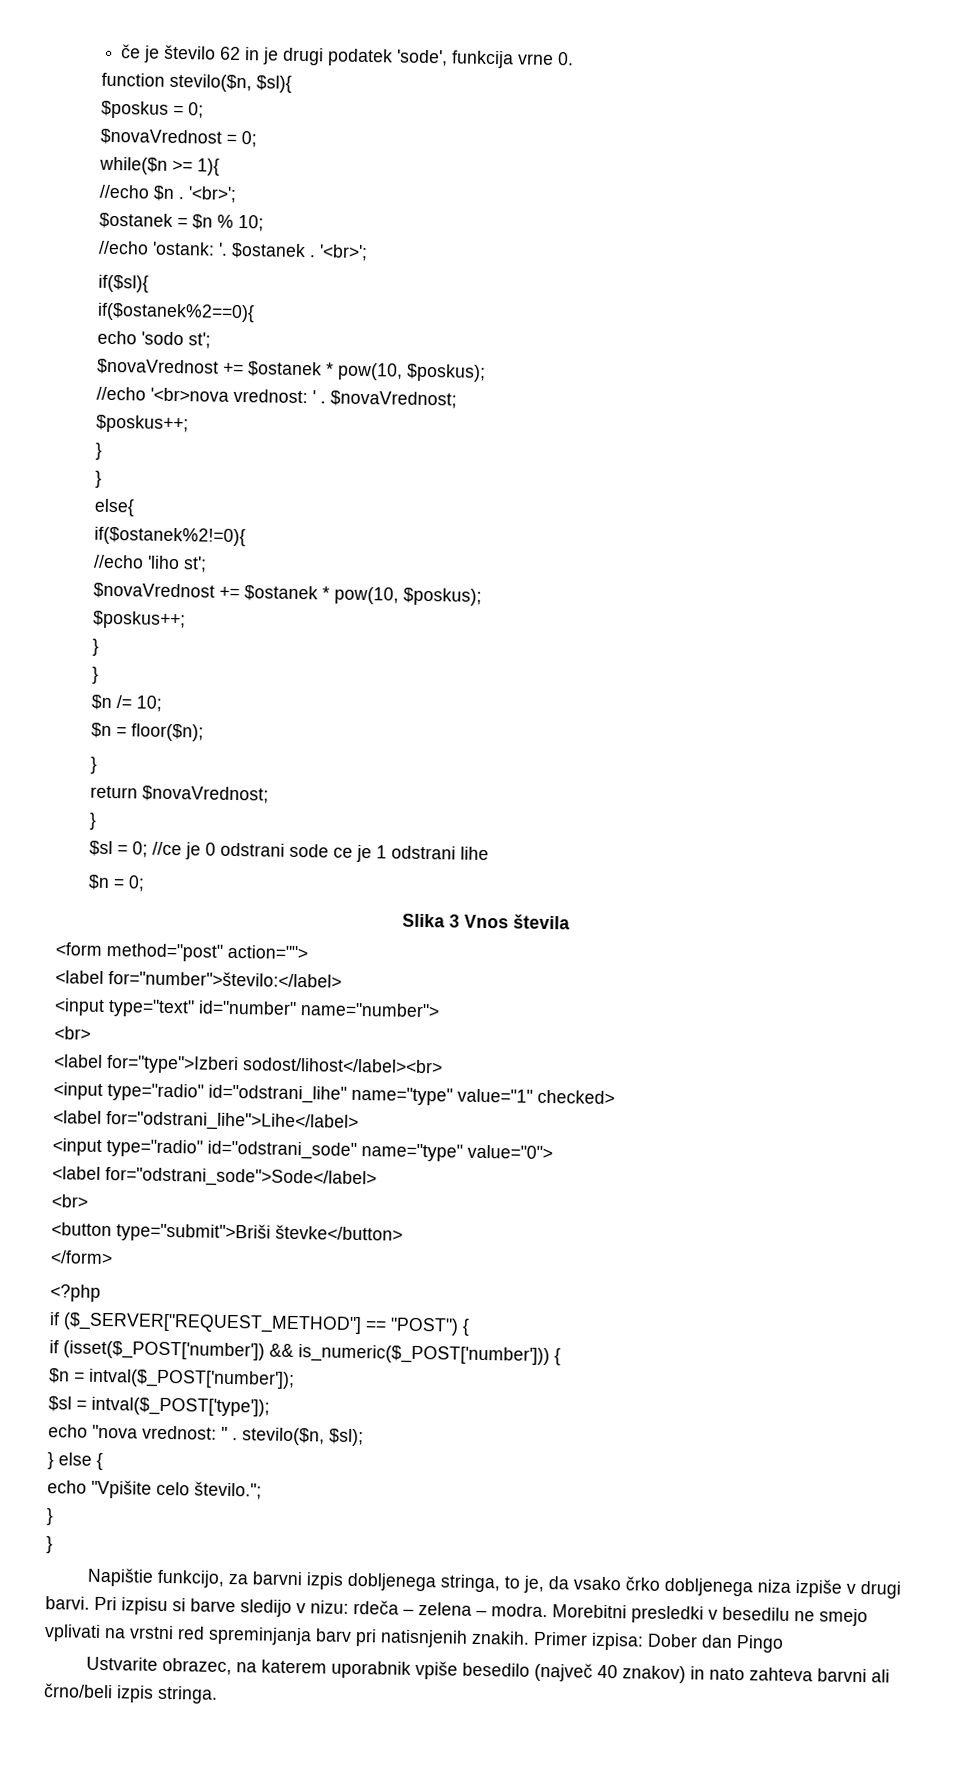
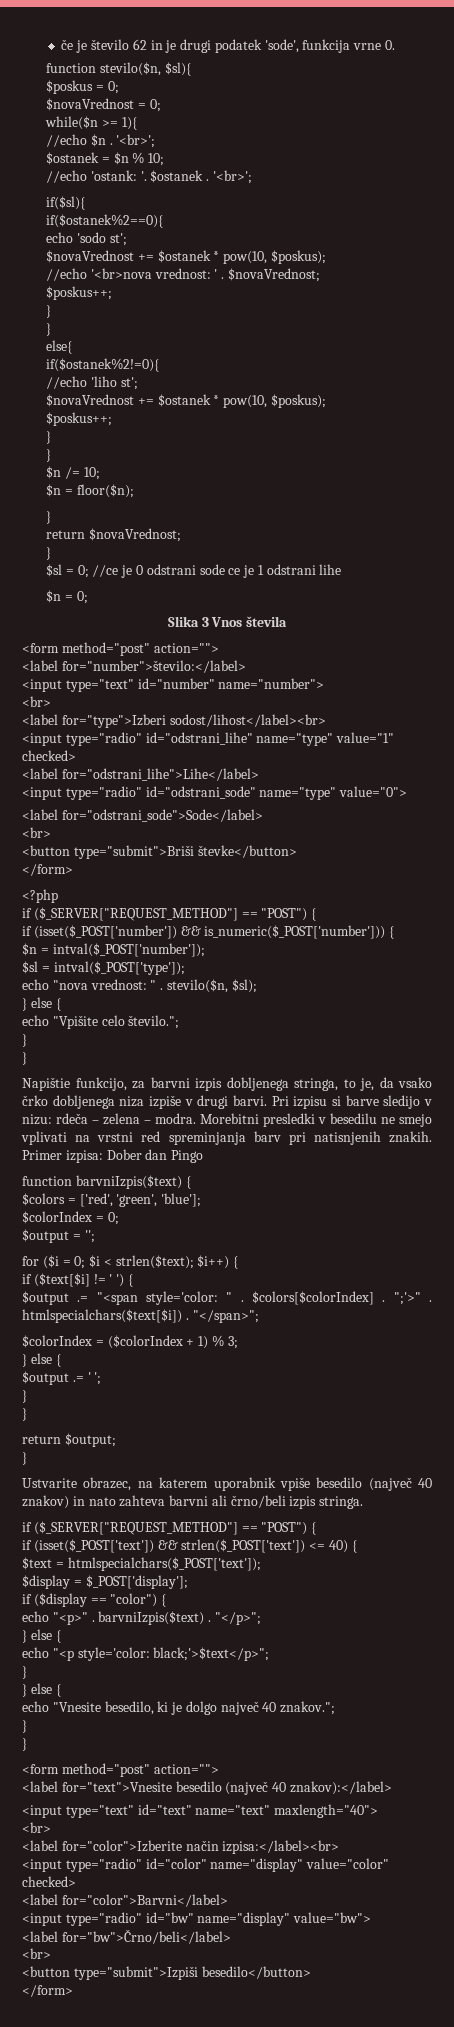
(784, 1644) none -> [22,1175,191,1189] [22,1193,202,1207] [22,1211,119,1225] [22,1229,95,1243] [22,1255,239,1269] [22,1273,133,1287] [22,1291,432,1305] [22,1309,259,1323] [22,1335,238,1349] [22,1353,61,1367] [22,1371,102,1385] [22,1390,27,1403] [22,1408,27,1421] [22,1433,116,1447] [22,1452,27,1465] // function barvniIzpis($text) { // $colors = ['red', 'green', 'blue']; // $colorIndex = 0; // $output = ''; // for ($i = 0; $i < strlen($text); $i++) { // if ($text[$i] != ' ') { // $output .= "<span style='color: " . $colors[$colorIndex] . ";'>" . htmlspecialchars($text[$i]) . "</span>"; // $colorIndex = ($colorIndex + 1) % 3; // } else { // $output .= ' '; // } // } // return $output; // }
(218, 1694) none -> [22,1521,317,1535] [22,1539,357,1553] [22,1557,261,1571] [22,1575,188,1589] [22,1593,167,1607] [22,1611,261,1625] [22,1629,61,1643] [22,1647,270,1661] [22,1666,27,1679] [22,1683,61,1697] [22,1701,336,1715] [22,1720,27,1733] [22,1738,27,1751] [22,1763,219,1777] [22,1781,392,1795] [22,1804,379,1818] [22,1822,51,1833] [22,1840,340,1854] [22,1858,390,1872] [22,1876,76,1887] [22,1894,228,1907] [22,1912,372,1926] [22,1929,231,1944] [22,1948,51,1959] [22,1966,311,1980] [22,1985,73,1997] // if ($_SERVER["REQUEST_METHOD"] == "POST") { // if (isset($_POST['text']) && strlen($_POST['text']) <= 40) { // $text = htmlspecialchars($_POST['text']); // $display = $_POST['display']; // if ($display == "color") { // echo "<p>" . barvniIzpis($text) . "</p>"; // } else { // echo "<p style='color: black;'>$text</p>"; // } // } else { // echo "Vnesite besedilo, ki je dolgo največ 40 znakov."; // } // } // <form method="post" action=""> // <label for="text">Vnesite besedilo (največ 40 znakov):</label> // <input type="text" id="text" name="text" maxlength="40"> // <br> // <label for="color">Izberite način izpisa:</label><br> // <input type="radio" id="color" name="display" value="color" checked> // <label for="color">Barvni</label> // <input type="radio" id="bw" name="display" value="bw"> // <label for="bw">Črno/beli</label> // <br> // <button type="submit">Izpiši besedilo</button> // </form>

